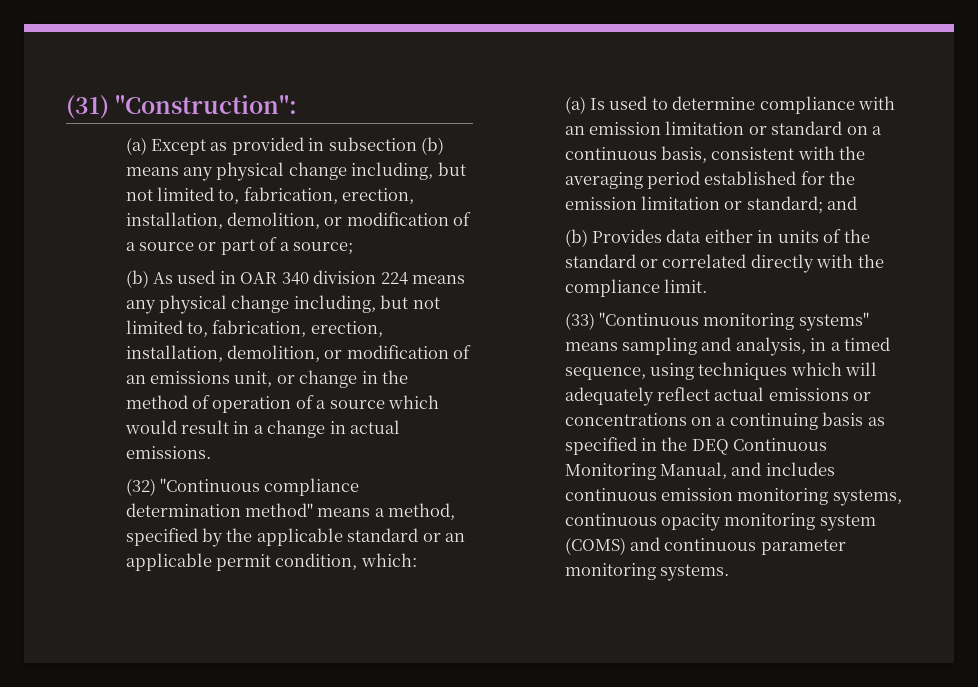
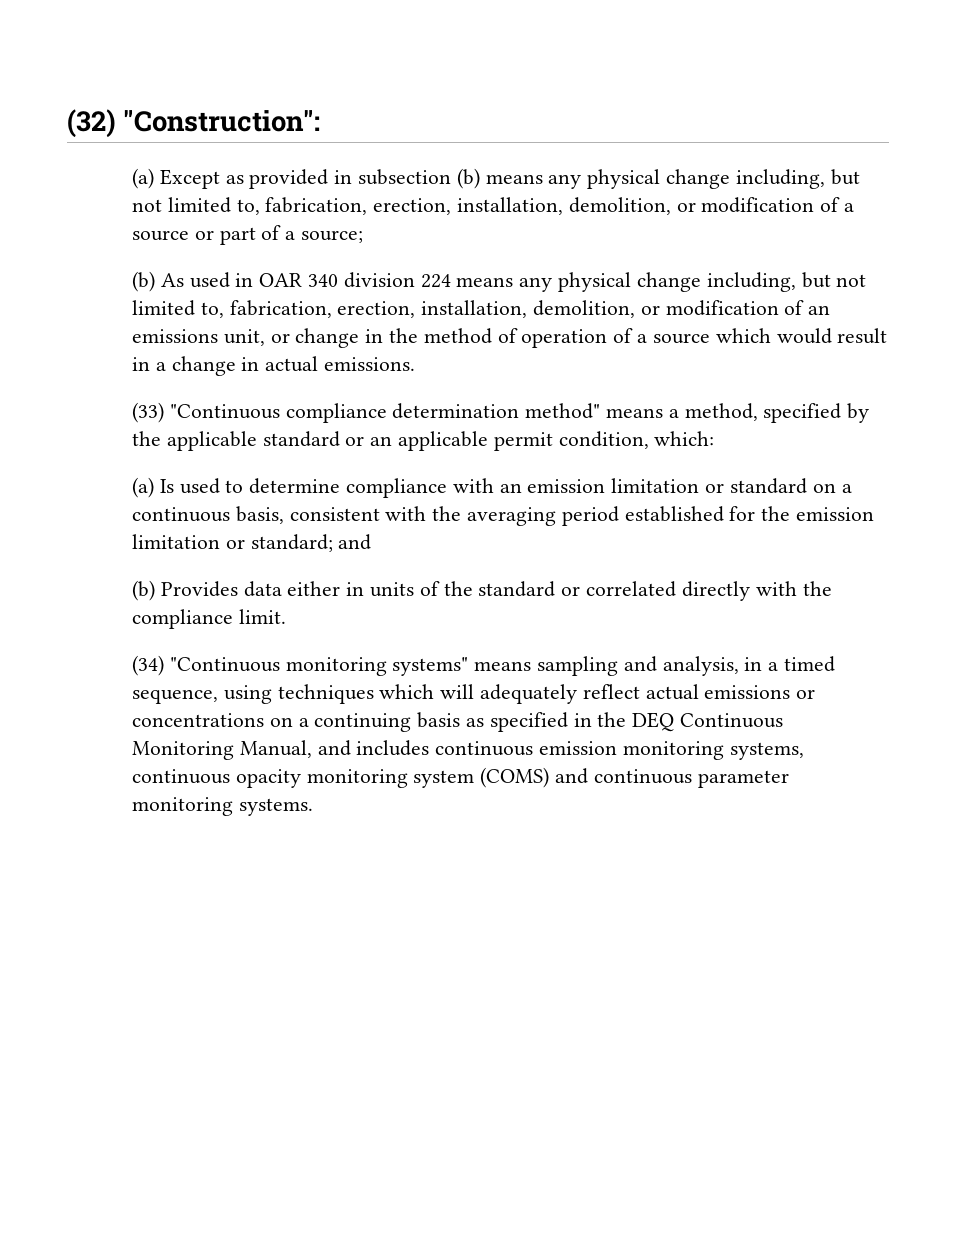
[66,95,109,119] (31) -> [67,109,116,138] (32)
[125,478,156,496] (32) -> [132,402,165,423] (33)
[564,312,595,330] (33) -> [132,655,165,676] (34)

